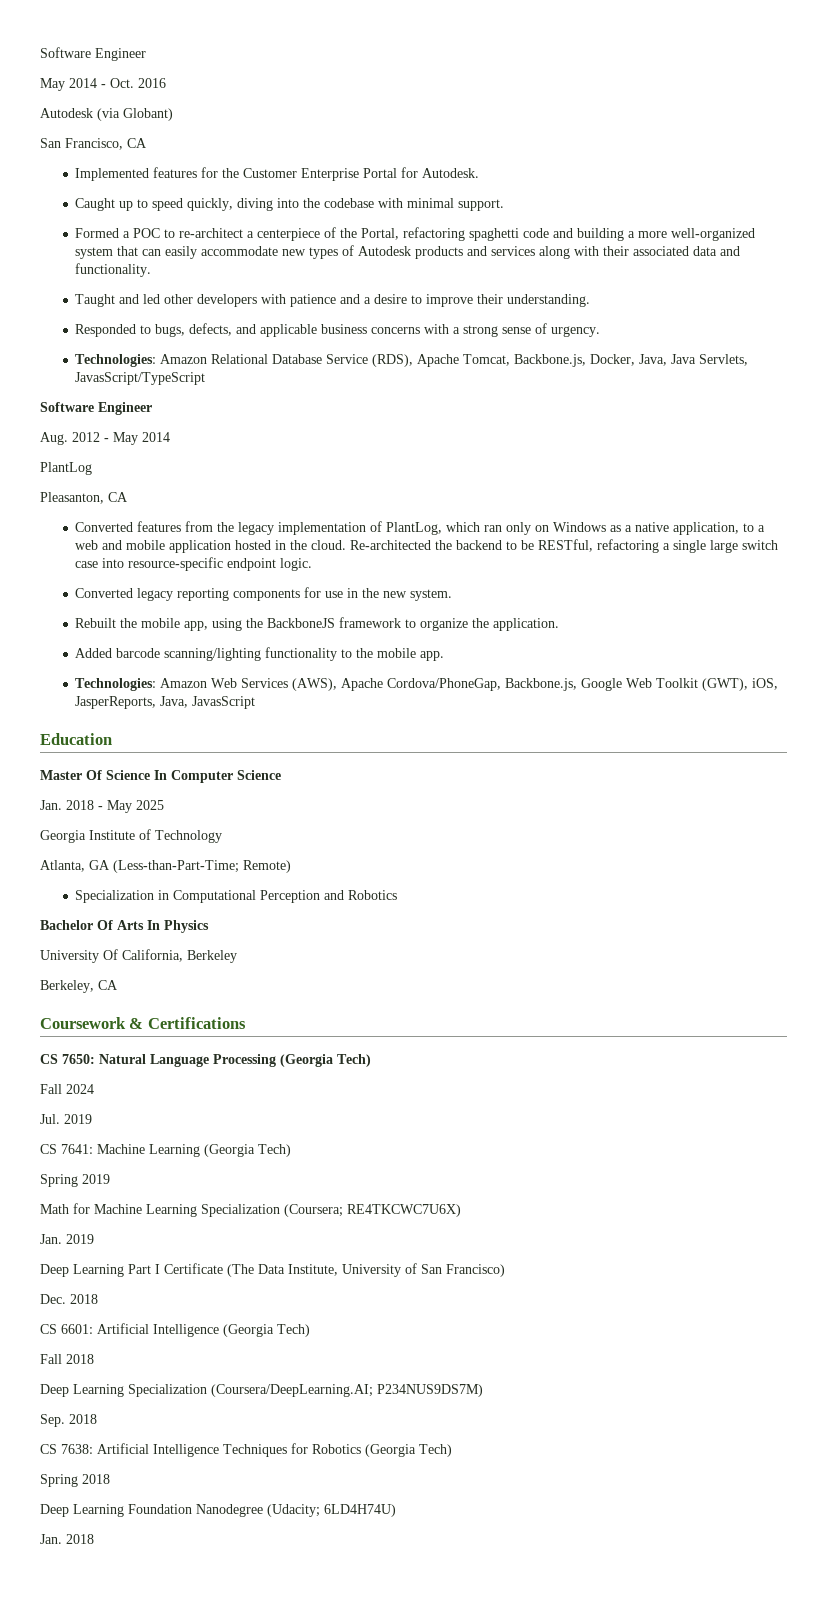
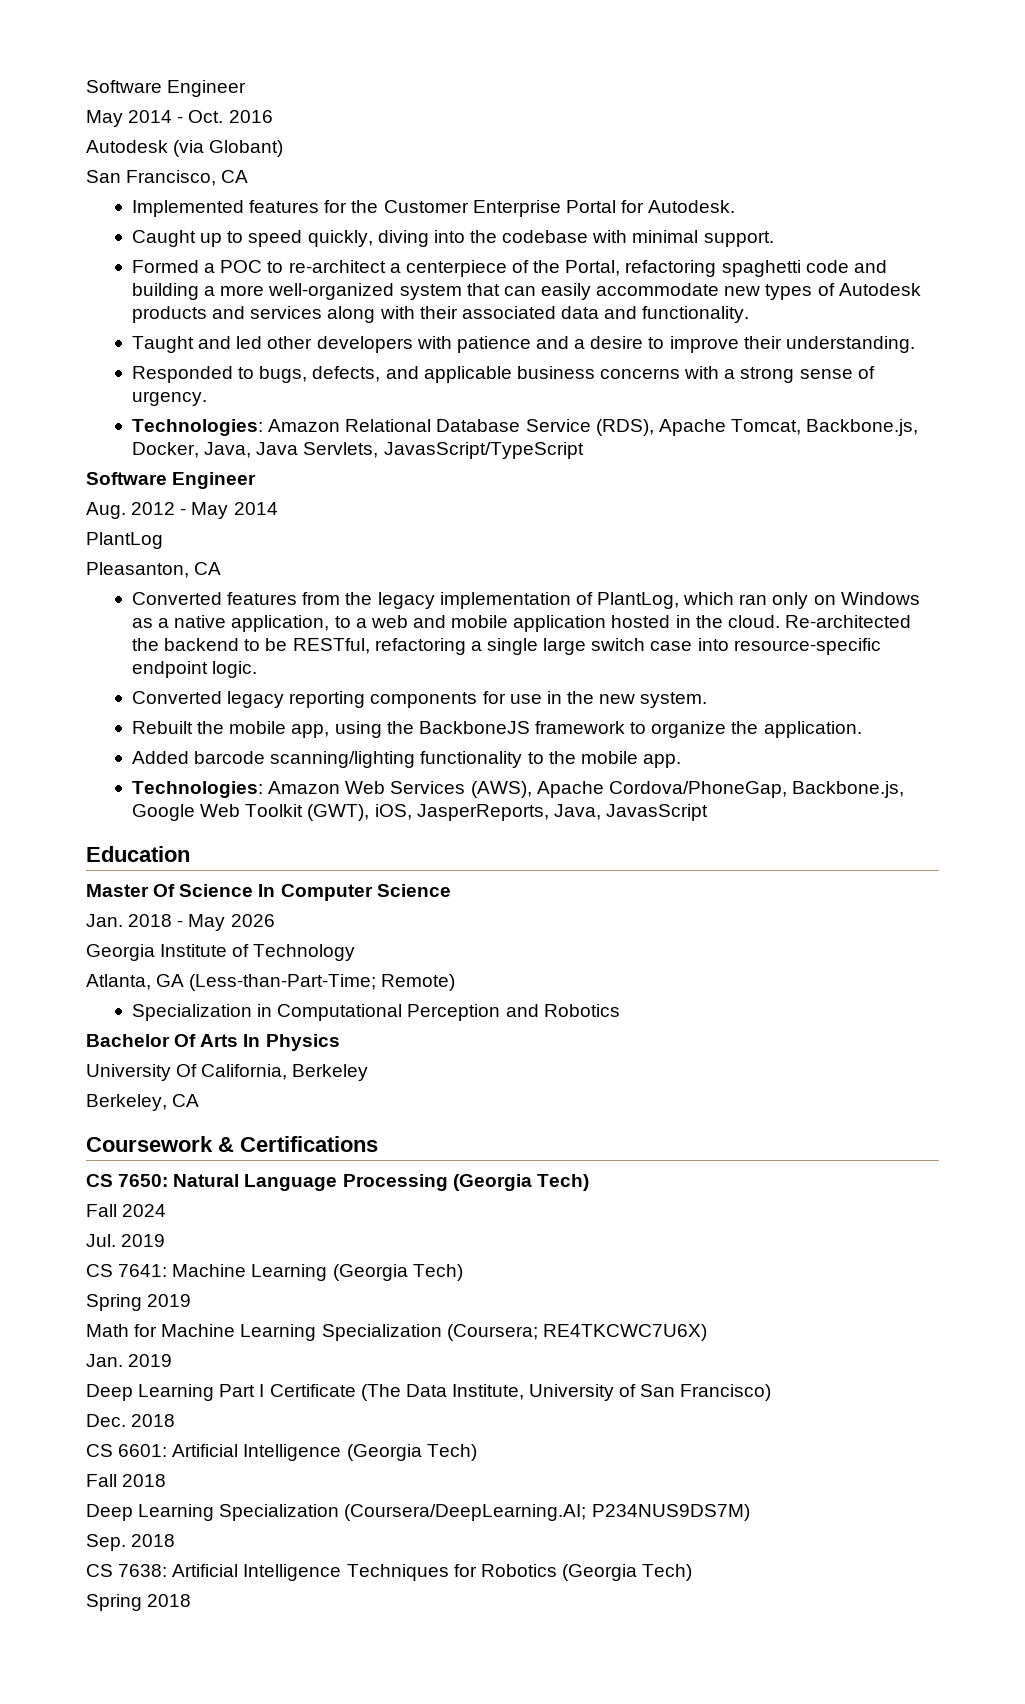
[136,800,164,810] 2025 -> [230,914,275,927] 2026
[40,1504,396,1517] [40,1534,94,1544] // Deep Learning Foundation Nanodegree (Udacity; 6LD4H74U) // Jan. 2018 -> (192, 1600) none

